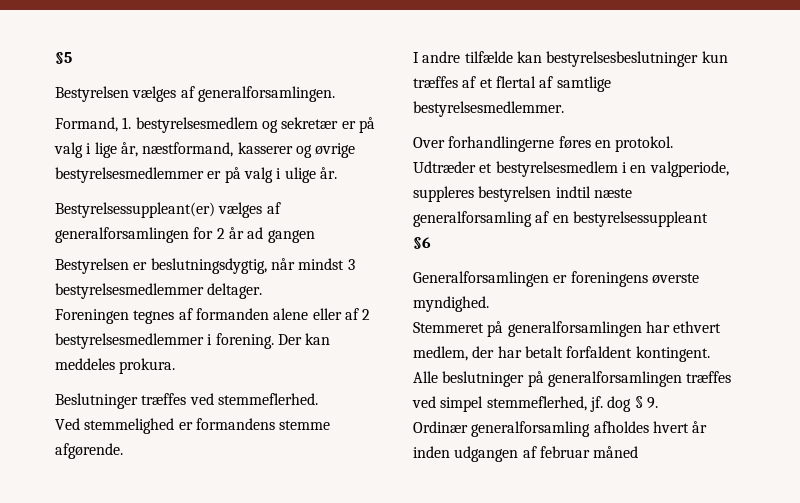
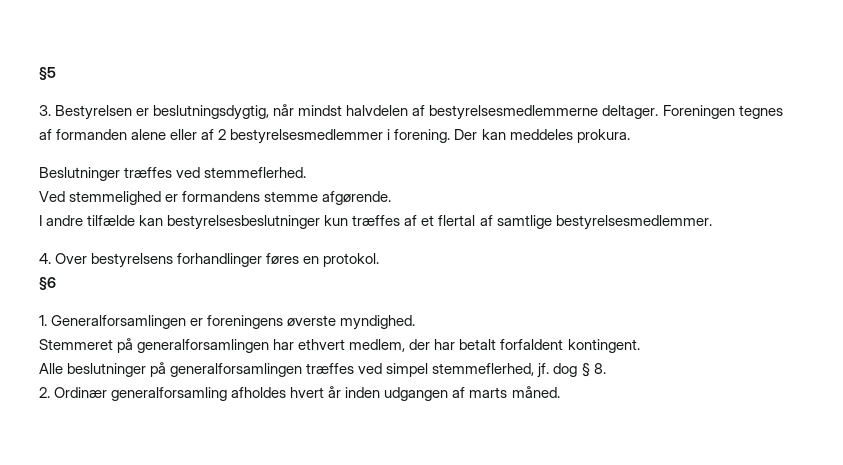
[55,86,335,102] [55,117,375,133] [54,142,356,158] [55,167,337,183] [55,202,281,218] [55,227,315,243] Bestyrelsen vælges af generalforsamlingen. // Formand, 1. bestyrelsesmedlem og sekretær er på valg i lige år, næstformand, kasserer og øvrige bestyrelsesmedlemmer er på valg i ulige år. // Bestyrelsessuppleant(er) vælges af generalforsamlingen for 2 år ad gangen // -> [39,105,51,116] 3.
[347,259,355,270] [55,283,204,299] 3 bestyrelsesmedlemmer -> [346,105,599,120] halvdelen af bestyrelsesmedlemmerne
(263, 291) // -> (659, 112) none
[413,136,555,152] Over forhandlingerne -> [39,253,263,268] 4. Over bestyrelsens forhandlinger
[413,161,729,177] [413,186,632,202] [413,211,708,227] // Udtræder et bestyrelsesmedlem i en valgperiode, suppleres bestyrelsen indtil næste generalforsamling af en bestyrelsessuppleant -> (380, 260) none
(431, 243) none -> [39,315,47,326] 1.
[646,397,658,409] 9. // -> [593,363,606,374] [39,387,50,398] 8. // 2.
[539,446,639,458] februar måned -> [469,386,560,398] marts måned.

